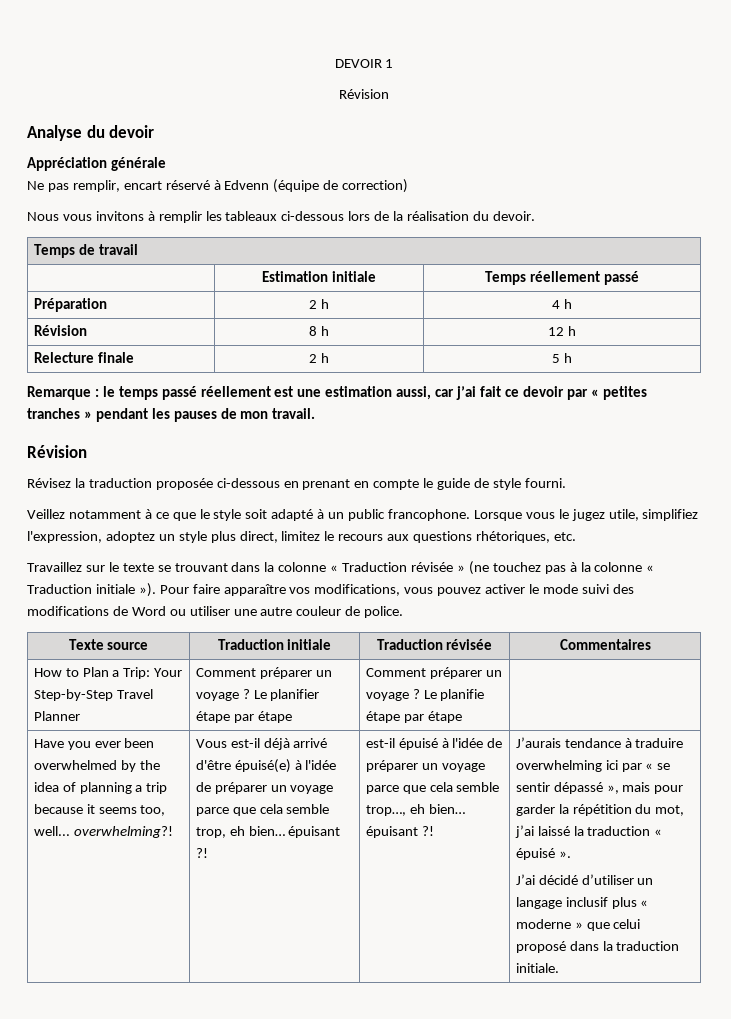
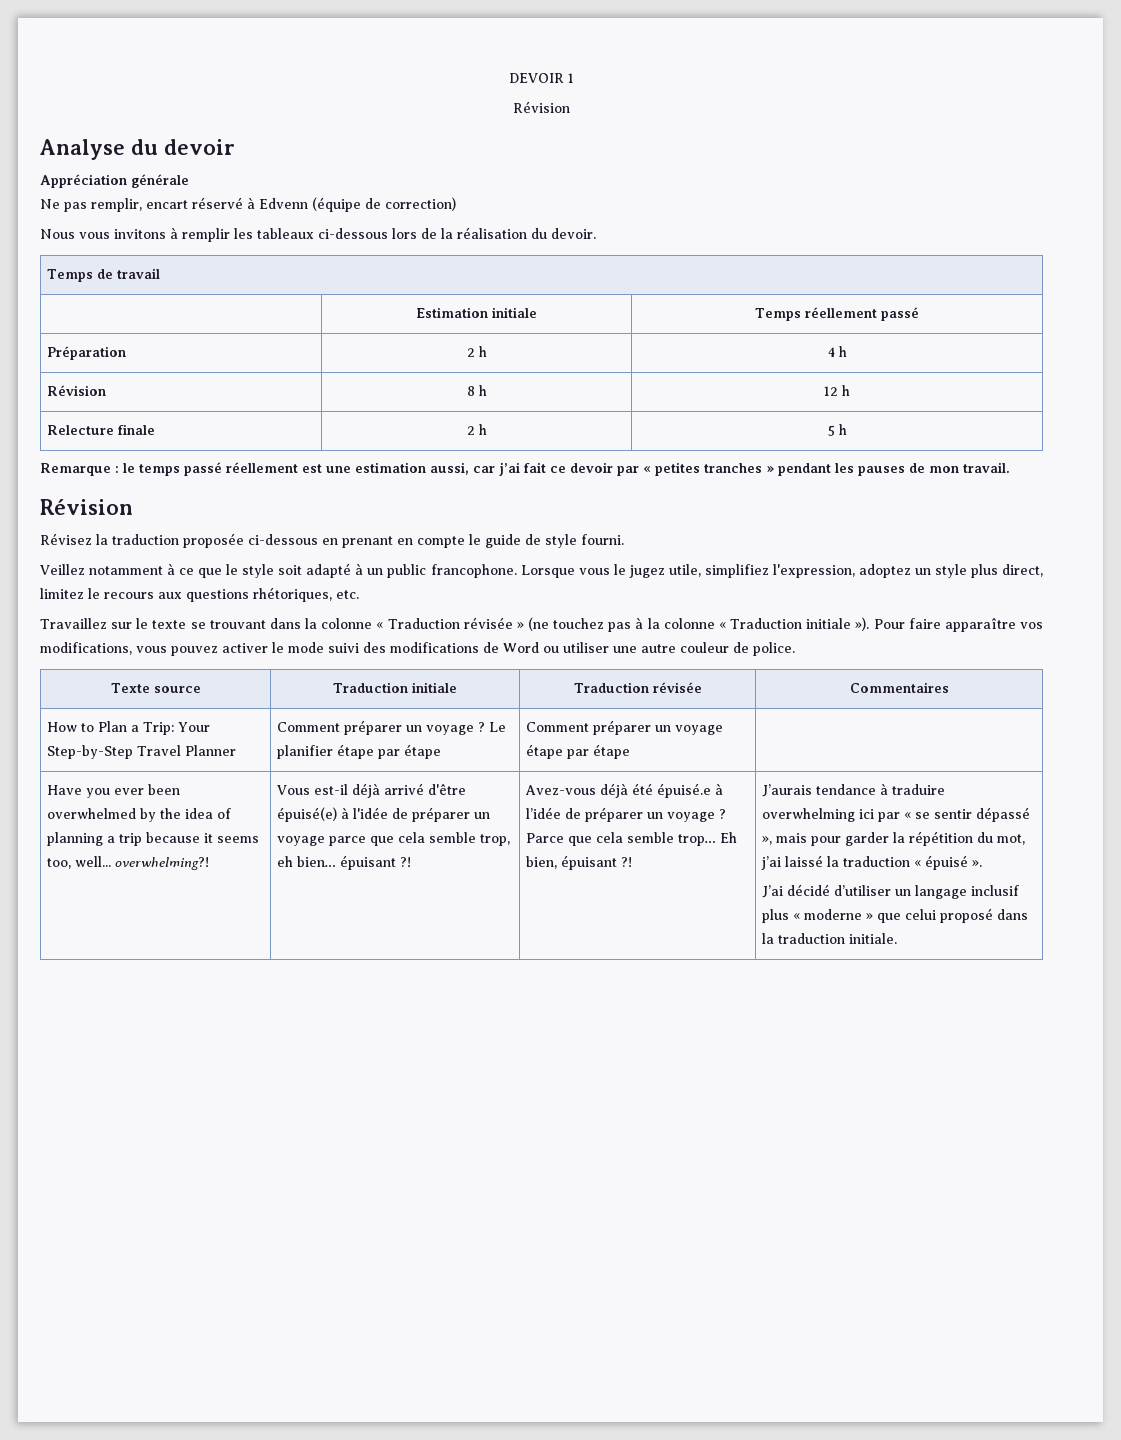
[412,689,485,701] ? Le planifie -> (723, 730) none
[365,738,503,750] [365,760,485,772] [365,782,500,794] [365,804,465,816] est-il épuisé à l'idée de préparer un voyage parce que cela semble trop…, eh bien… -> [524,783,723,798] [525,807,726,822] [525,832,737,846] [525,856,557,869] Avez-vous déjà été épuisé.e à l’idée de préparer un voyage ? Parce que cela semble trop… Eh bien,

